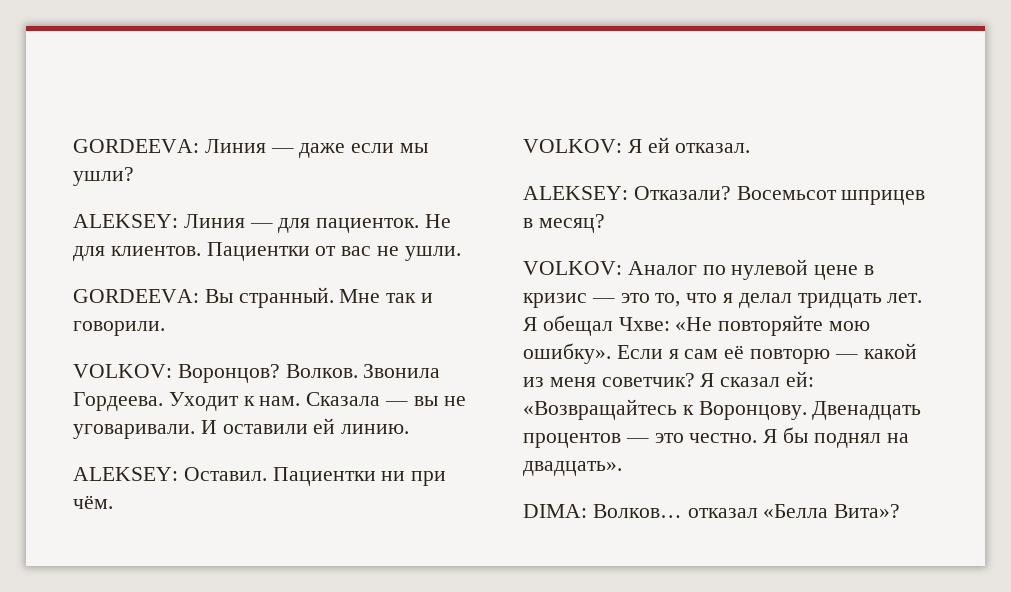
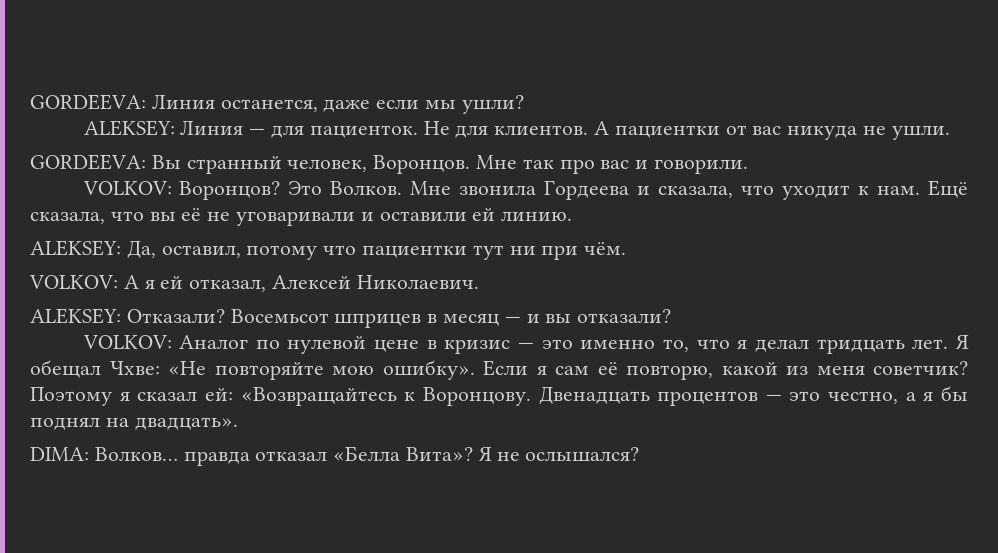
[270,148,294,153] — -> [220,99,318,112] останется,
[206,242,310,261] Пациентки -> [593,121,720,138] А пациентки
(372, 251) none -> [787,125,858,140] никуда
[238,287,434,308] [73,321,165,336] [73,364,441,383] [73,392,466,411] [73,418,410,439] [73,467,447,486] [73,495,113,509] [523,137,751,153] странный. Мне так и говорили. // VOLKOV: Воронцов? Волков. Звонила Гордеева. Уходит к нам. Сказала — вы не уговаривали. И оставили ей линию. // ALEKSEY: Оставил. Пациентки ни при чём. // VOLKOV: Я ей отказал. -> [186,155,749,174] [82,180,968,200] [30,208,573,226] [30,240,627,260] [29,275,479,292] странный человек, Воронцов. Мне так про вас и говорили. // VOLKOV: Воронцов? Это Волков. Мне звонила Гордеева и сказала, что уходит к нам. Ещё сказала, что вы её не уговаривали и оставили ей линию. // ALEKSEY: Да, оставил, потому что пациентки тут ни при чём. // VOLKOV: А я ей отказал, Алексей Николаевич.
[538,214,605,233] месяц? -> [443,309,672,326] месяц — и вы отказали?
(650, 298) none -> [580,340,656,349] именно
[750,349,858,364] повторю — -> [626,365,713,380] повторю,
[700,373,715,387] Я -> [30,387,130,406] Поэтому я
[689,429,778,443] честно. Я -> [828,391,934,404] честно, а я
(682, 511) none -> [183,451,250,466] правда
(901, 511) none -> [478,446,640,462] Я не ослышался?

